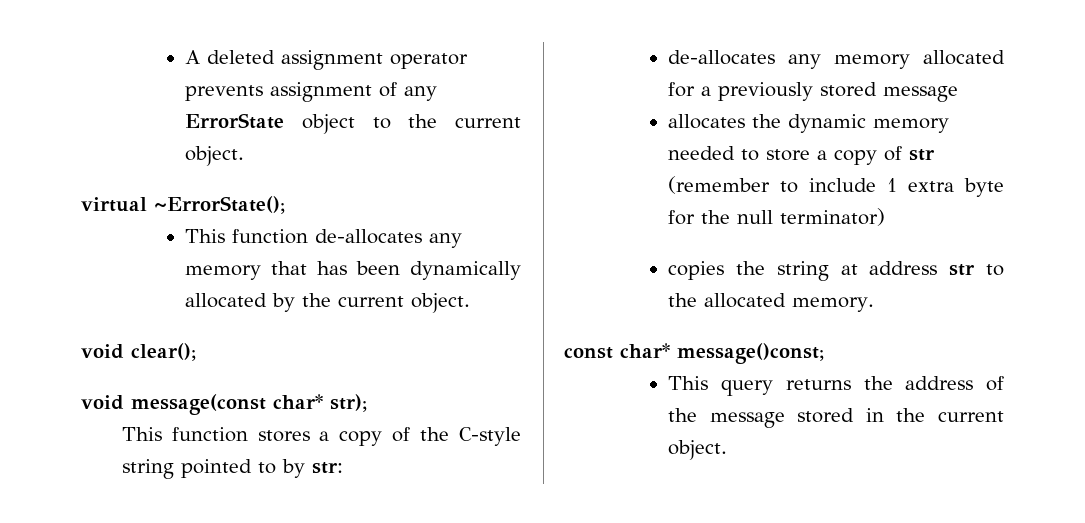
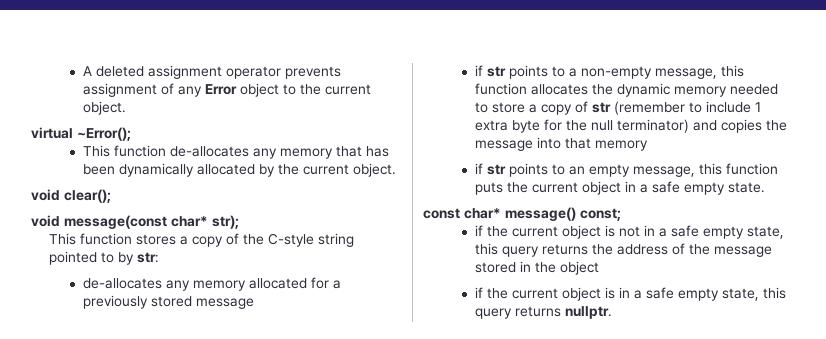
[185,113,285,129] ErrorState -> [204,84,237,95] Error
[154,196,285,214] ~ErrorState(); -> [77,127,131,141] ~Error();
(959, 94) none -> [474,65,744,79] [474,83,527,95] if str points to a non-empty message, this function
(886, 217) // -> [692,120,717,131] and
[776,261,1004,281] [668,293,875,312] [564,343,824,364] [668,376,709,390] string at address str to the allocated memory. // const char* message()const; // This -> [474,137,648,151] [474,163,778,177] [474,181,765,195] [423,207,621,221] [474,225,784,239] [474,243,498,255] message into that memory // if str points to an empty message, this function puts the current object in a safe empty state. // const char* message() const; // if the current object is not in a safe empty state, this
[938,411,1004,422] [668,440,728,460] current object. -> [559,261,599,275] [474,287,786,301] [474,306,612,319] object // if the current object is in a safe empty state, this query returns nullptr.

